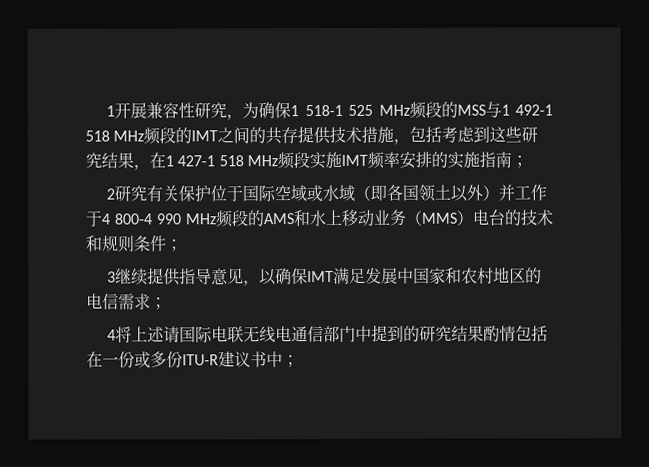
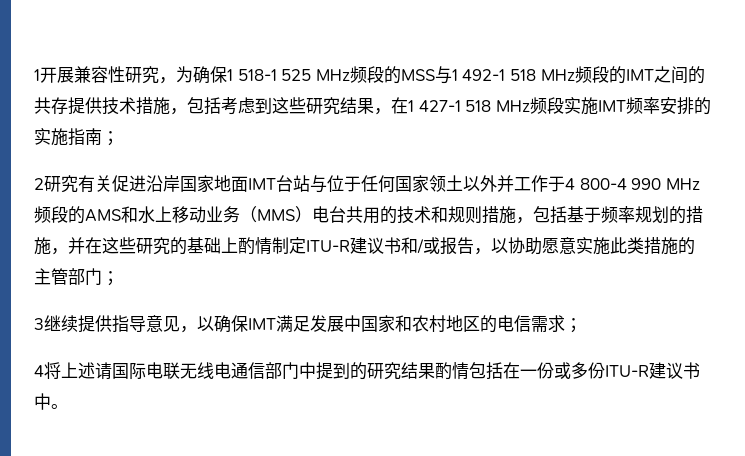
[178,184,420,203] 保护位于国际空域或水域（即各国 -> [112,175,429,193] 促进沿岸国家地面IMT台站与位于任何国家
[482,185,500,201] ） -> (497, 183) none
(505, 217) none -> [346,206,380,224] 共用
[134,235,167,252] 条件 -> [482,206,703,224] [34,237,695,255] [34,268,102,285] 措施，包括基于频率规划的措施，并在这些研究的基础上酌情制定ITU-R建议书和/或报告，以协助愿意实施此类措施的主管部门
[282,355,299,368] ； -> [51,404,68,409] 。

